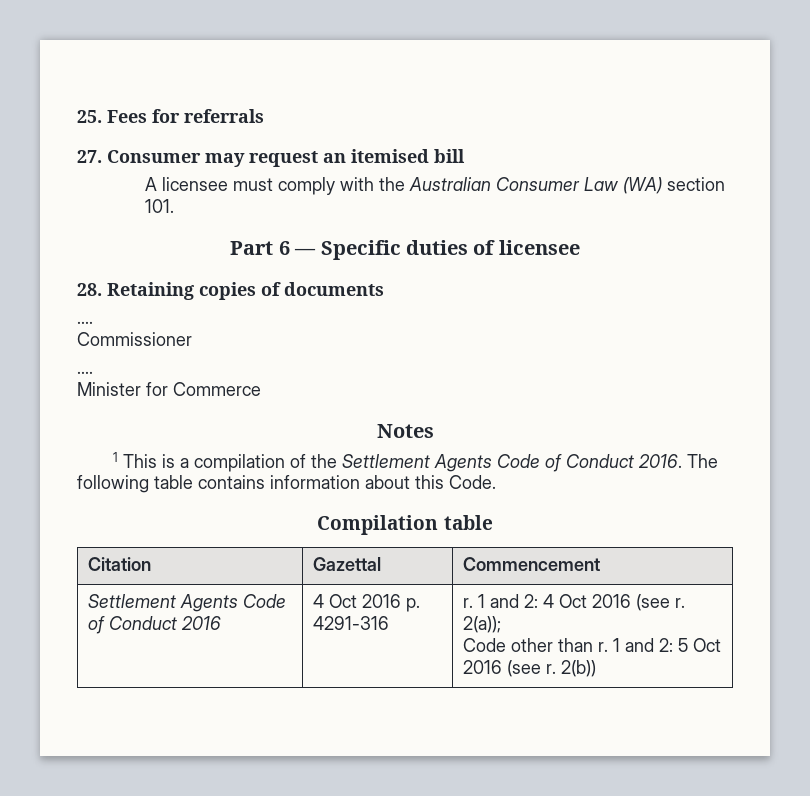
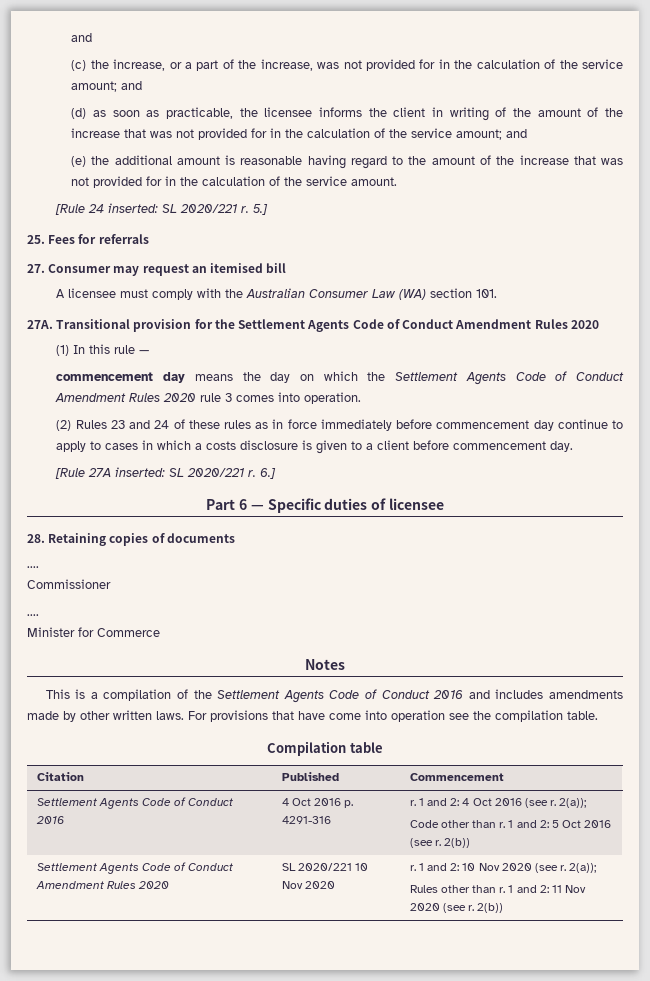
(77, 116) none -> [71,33,93,42] [71,59,624,71] [71,81,143,92] [71,107,623,121] [71,128,528,140] [71,155,623,169] [71,176,398,188] [55,203,269,215] and // (c) the increase, or a part of the increase, was not provided for in the calculation of the service amount; and // (d) as soon as practicable, the licensee informs the client in writing of the amount of the increase that was not provided for in the calculation of the service amount; and // (e) the additional amount is reasonable having regard to the amount of the increase that was not provided for in the calculation of the service amount. // [Rule 24 inserted: SL 2020/221 r. 5.] //
(174, 206) none -> [27,319,599,332] [56,344,150,356] [56,371,624,385] [55,392,362,404] [56,419,624,431] [56,440,574,454] [55,467,277,479] // 27A. Transitional provision for the Settlement Agents Code of Conduct Amendment Rules 2020 // (1) In this rule — // commencement day means the day on which the Settlement Agents Code of Conduct Amendment Rules 2020 rule 3 comes into operation. // (2) Rules 23 and 24 of these rules as in force immediately before commencement day continue to apply to cases in which a costs disclosure is given to a client before commencement day. // [Rule 27A inserted: SL 2020/221 r. 6.]
[113,452,119,462] 1 -> (345, 664) none
[638,454,719,468] [77,475,496,493] 2016. The following table contains information about this Code. -> [433,689,623,699] [27,710,598,722] 2016 and includes amendments made by other written laws. For provisions that have come into operation see the compilation table.
[313,557,382,571] Gazettal -> [281,772,339,781] Published
(597, 668) none -> [36,862,234,874] [35,881,170,889] [281,863,369,871] [281,881,336,889] [409,863,596,873] [409,885,586,893] [409,903,504,913] // Settlement Agents Code of Conduct Amendment Rules 2020 | SL 2020/221 10 Nov 2020 | r. 1 and 2: 10 Nov 2020 (see r. 2(a)); // Rules other than r. 1 and 2: 11 Nov 2020 (see r. 2(b))

